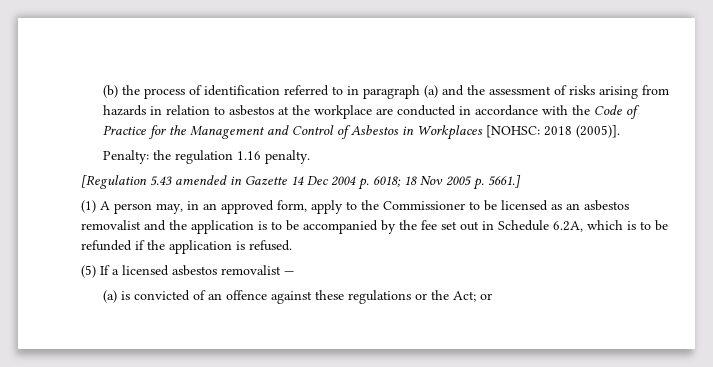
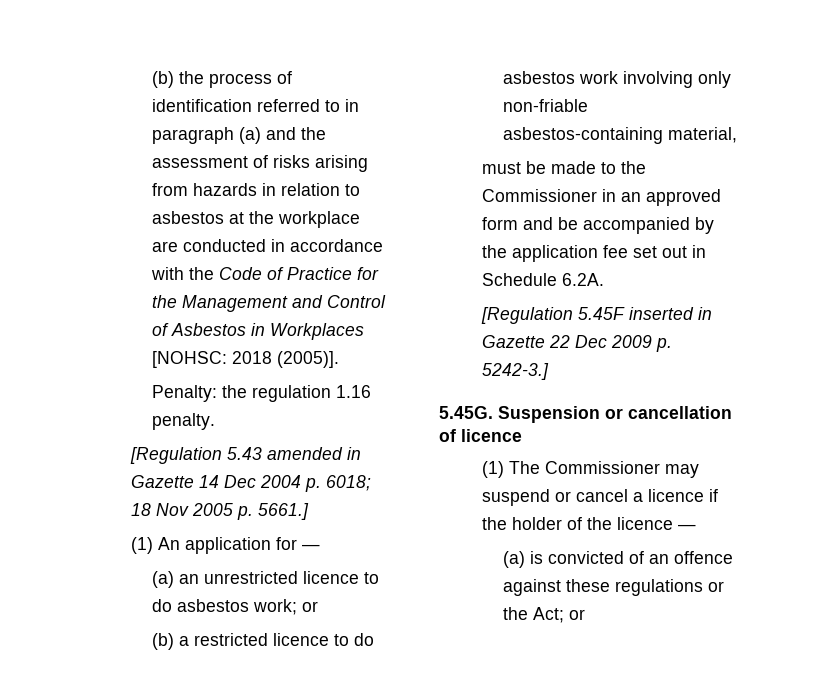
[100,200,630,214] [81,220,283,234] A person may, in an approved form, apply to the Commissioner to be licensed as an asbestos removalist and the application is to -> [157,537,320,554] [152,571,380,588] [152,599,319,615] [152,633,375,650] [503,71,732,88] [503,99,589,112] [503,127,738,144] [481,161,646,174] [481,189,721,206] [481,217,553,230] An application for — // (a) an unrestricted licence to do asbestos work; or // (b) a restricted licence to do asbestos work involving only non-friable asbestos-containing material, // must be made to the Commissioner in an approved form and
(418, 225) none -> [511,245,598,262] application
[553,220,669,232] [81,240,293,254] [81,265,282,278] 6.2A, which is to be refunded if the application is refused. // (5) If a licensed asbestos removalist -> [561,273,604,286] [480,307,712,324] [481,335,672,352] [481,363,549,380] [439,406,732,423] [439,429,522,442] [481,461,699,478] [481,489,718,506] [481,517,673,530] 6.2A. // [Regulation 5.45F inserted in Gazette 22 Dec 2009 p. 5242-3.] // 5.45G. Suspension or cancellation of licence // (1) The Commissioner may suspend or cancel a licence if the holder of the licence

